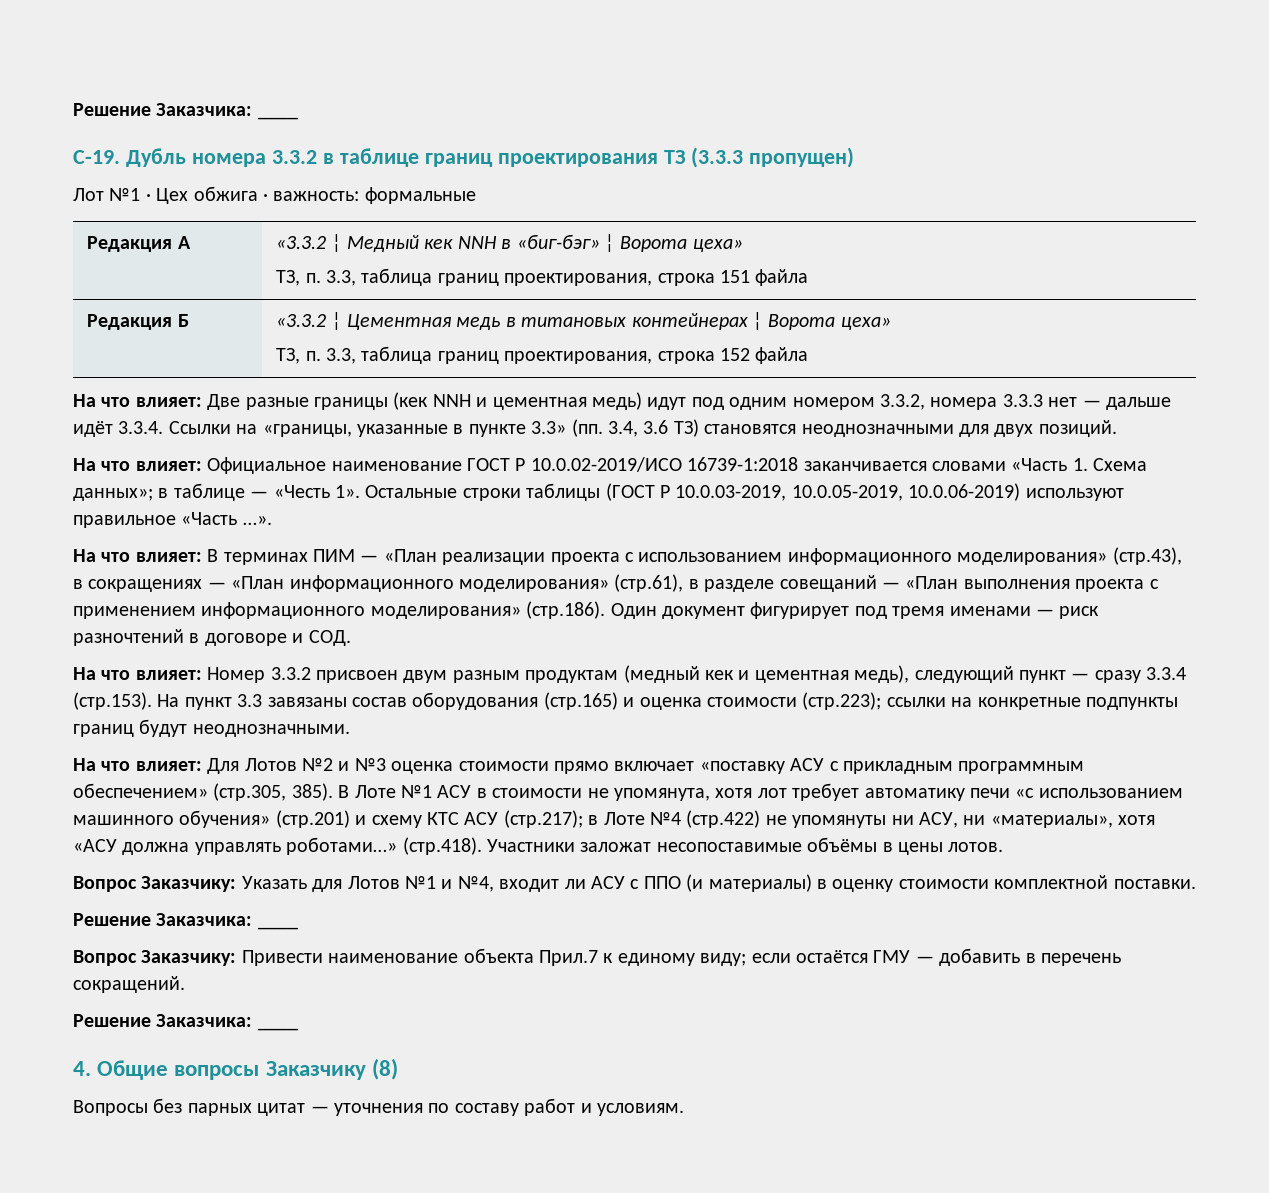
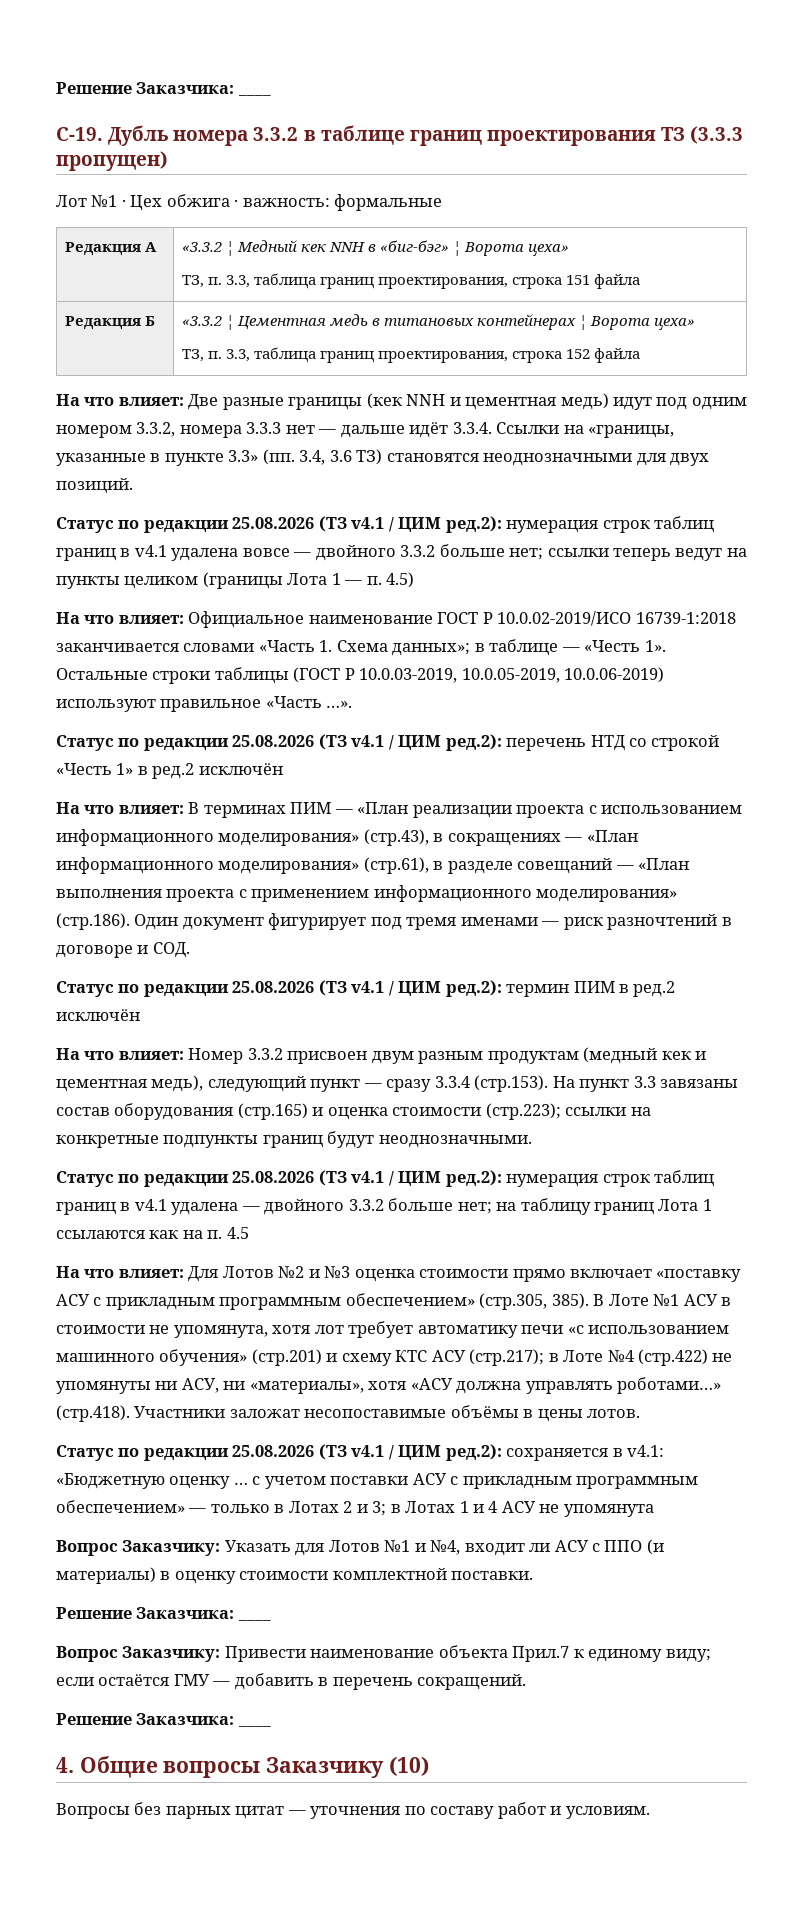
(1117, 428) none -> [56,516,715,533] [56,544,747,561] [56,572,415,589] // Статус по редакции 25.08.2026 (ТЗ v4.1 / ЦИМ ред.2): нумерация строк таблиц границ в v4.1 удалена вовсе — двойного 3.3.2 больше нет; ссылки теперь ведут на пункты целиком (границы Лота 1 — п. 4.5)
(272, 520) none -> [56,734,720,751] [56,763,283,779] // Статус по редакции 25.08.2026 (ТЗ v4.1 / ЦИМ ред.2): перечень НТД со строкой «Честь 1» в ред.2 исключён
(351, 638) none -> [56,980,676,997] [56,1009,140,1021] // Статус по редакции 25.08.2026 (ТЗ v4.1 / ЦИМ ред.2): термин ПИМ в ред.2 исключён
(350, 730) none -> [56,1170,715,1187] [56,1198,712,1215] [56,1227,249,1239] // Статус по редакции 25.08.2026 (ТЗ v4.1 / ЦИМ ред.2): нумерация строк таблиц границ в v4.1 удалена — двойного 3.3.2 больше нет; на таблицу границ Лота 1 ссылаются как на п. 4.5
(1004, 847) none -> [56,1444,665,1461] [56,1473,699,1489] [56,1500,654,1517] // Статус по редакции 25.08.2026 (ТЗ v4.1 / ЦИМ ред.2): сохраняется в v4.1: «Бюджетную оценку … с учетом поставки АСУ с прикладным программным обеспечением» — только в Лотах 2 и 3; в Лотах 1 и 4 АСУ не упомянута
[371,1058,398,1080] (8) -> [388,1756,429,1776] (10)

